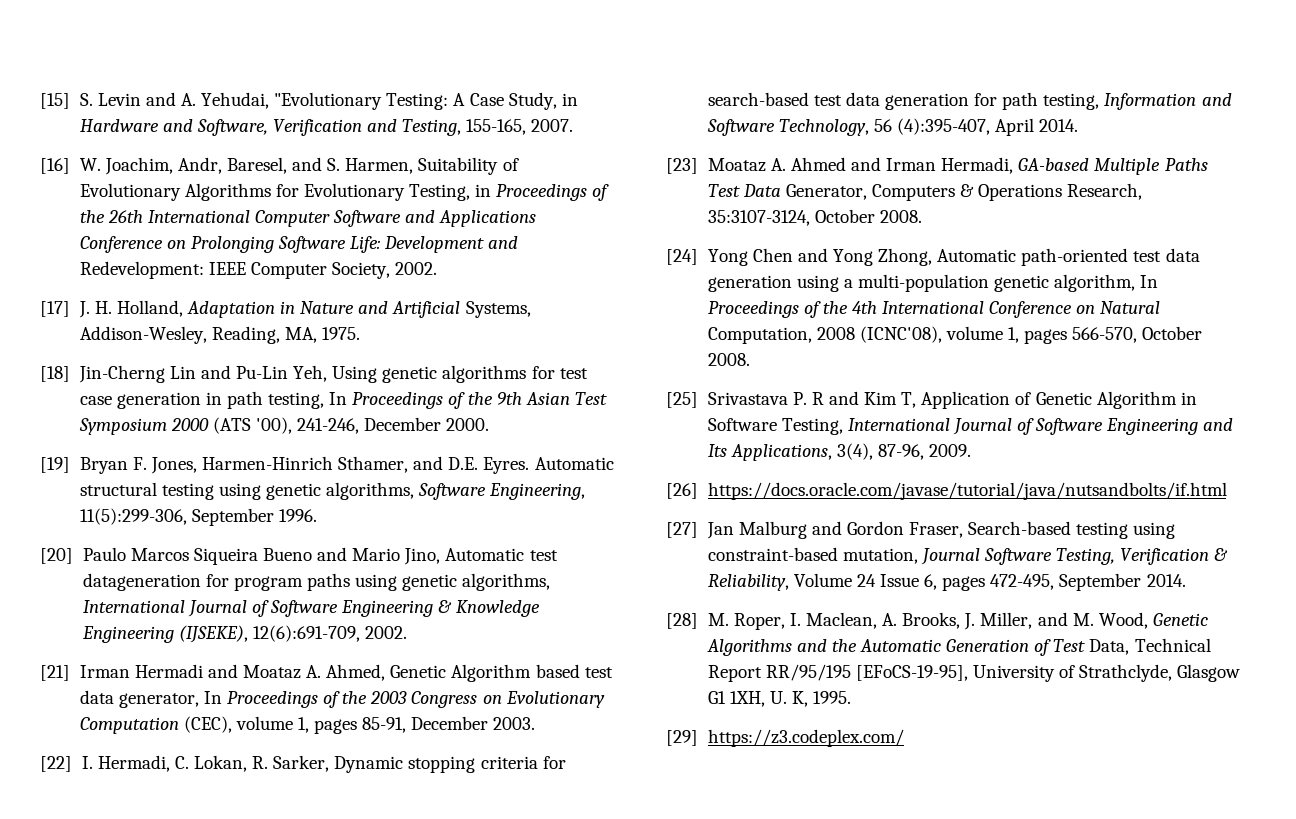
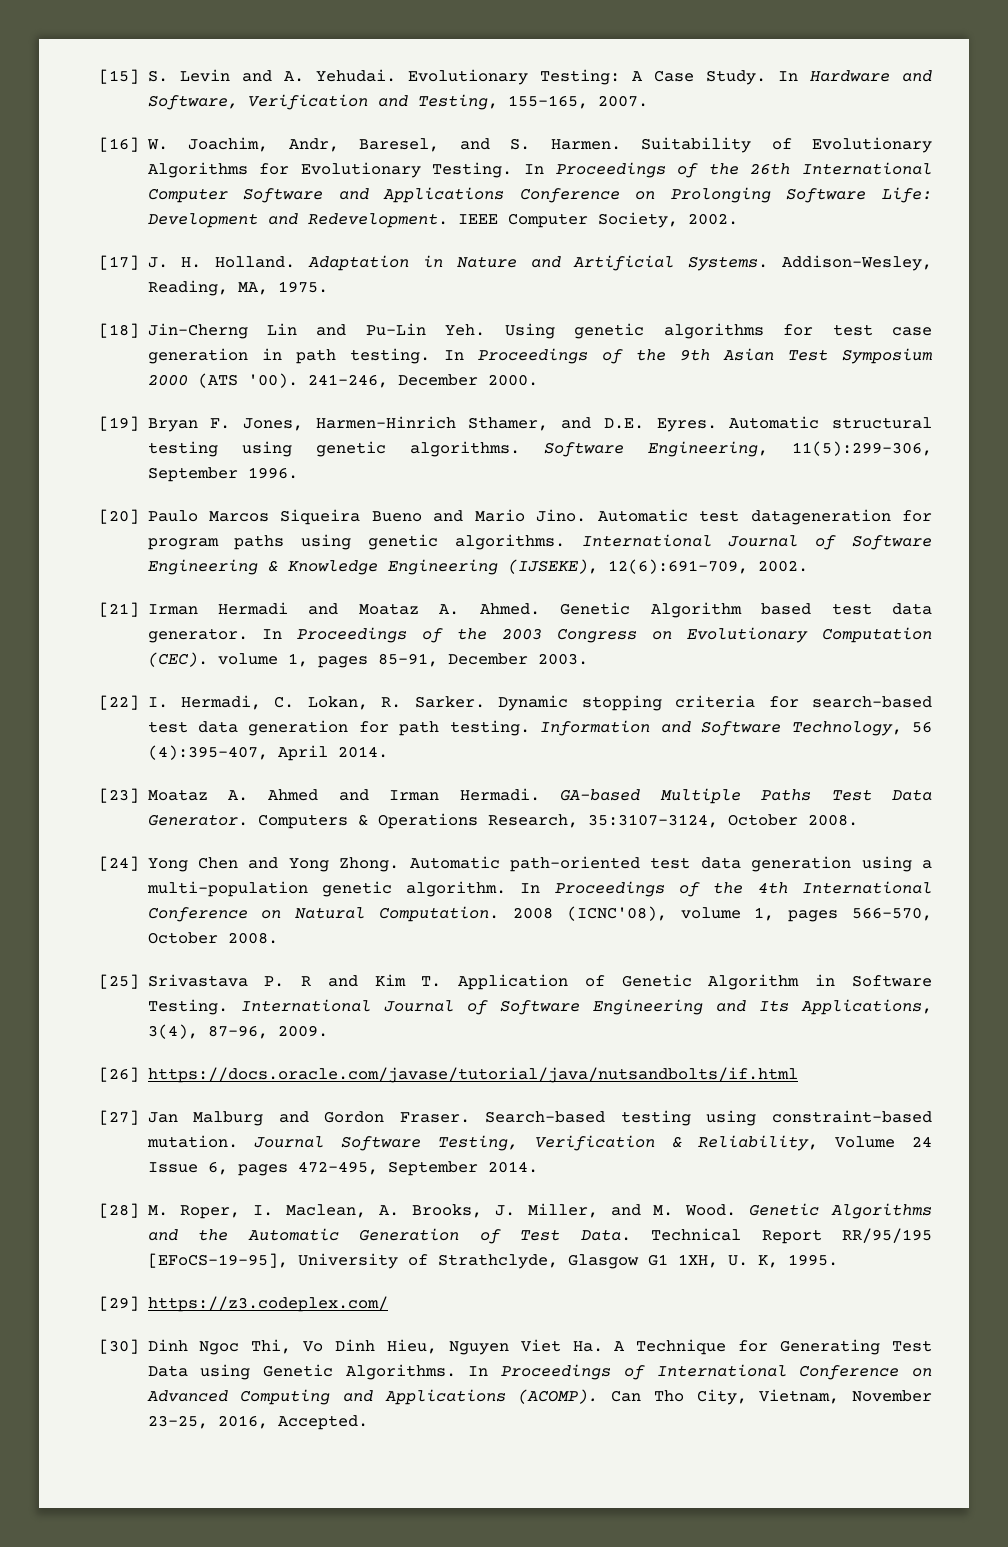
[201,92,383,110] Yehudai, "Evolutionary -> [315,69,528,85] Yehudai. Evolutionary
[508,92,578,110] Study, in -> [705,70,798,85] Study. In
[345,158,414,174] Harmen, -> [550,139,621,150] Harmen.
[409,184,492,201] Testing, in -> [432,162,544,178] Testing. In
[79,261,204,279] Redevelopment: -> [307,213,448,228] Redevelopment.
[116,300,183,317] Holland, -> [215,256,296,268] Holland.
[465,301,531,318] Systems, -> [688,256,769,271] Systems.
[293,365,328,382] Yeh, -> [445,324,486,336] Yeh.
[268,392,325,409] testing, -> [349,348,430,364] testing.
[255,417,292,434] '00), -> [247,373,298,388] '00).
[326,482,415,500] algorithms, -> [409,441,520,457] algorithms.
[404,548,441,565] Jino, -> [536,509,587,522] Jino.
[462,573,551,591] algorithms, -> [454,534,565,550] algorithms.
[326,664,386,681] Ahmed, -> [479,603,540,615] Ahmed.
[118,693,199,708] generator, -> [147,628,248,643] generator.
[183,716,232,733] (CEC), -> [147,652,208,667] (CEC).
[273,755,330,772] Sarker, -> [414,696,485,708] Sarker.
[1043,93,1100,110] testing, -> [449,720,530,736] testing.
[941,157,1014,174] Hermadi, -> [459,788,540,801] Hermadi.
[785,184,867,200] Generator, -> [147,814,248,826] Generator.
[878,248,933,266] Zhong, -> [339,857,400,872] Zhong.
[1054,274,1136,292] algorithm, -> [406,881,507,897] algorithm.
[707,327,812,344] Computation, -> [379,906,499,922] Computation.
[901,392,917,408] T, -> [421,976,442,987] T.
[781,418,843,435] Testing, -> [147,999,228,1015] Testing.
[909,522,964,538] Fraser, -> [399,1112,470,1123] Fraser.
[842,548,918,564] mutation, -> [146,1135,238,1148] mutation.
[1098,612,1148,629] Wood, -> [685,1204,737,1216] Wood.
[1089,639,1130,655] Data, -> [580,1229,631,1241] Data.
(904, 738) none -> [99,1339,932,1355] [147,1364,932,1380] [146,1389,932,1405] [147,1415,368,1430] // [30] Dinh Ngoc Thi, Vo Dinh Hieu, Nguyen Viet Ha. A Technique for Generating Test Data using Genetic Algorithms. In Proceedings of International Conference on Advanced Computing and Applications (ACOMP). Can Tho City, Vietnam, November 23-25, 2016, Accepted.

